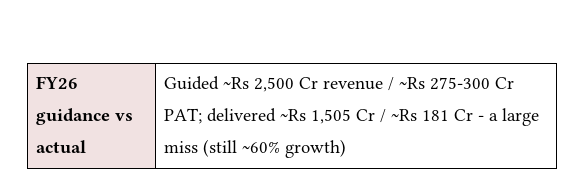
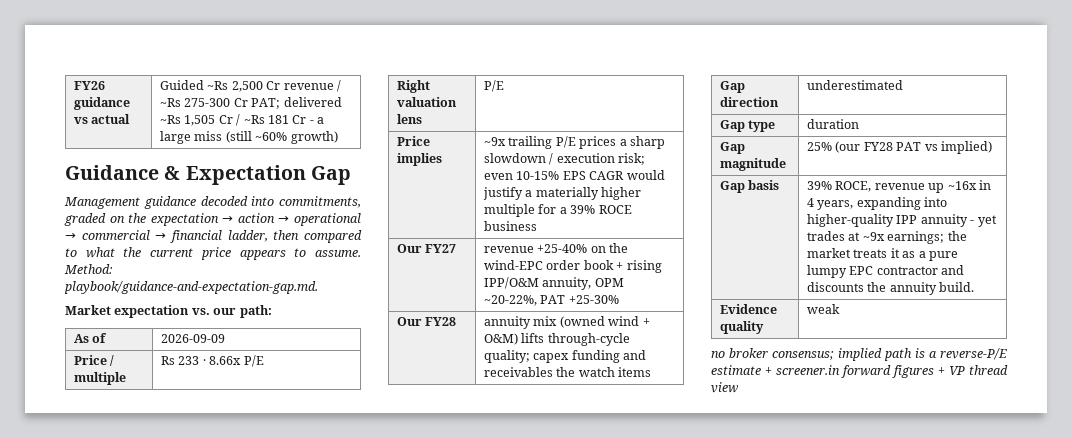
(346, 148) none -> [65,165,351,185] [64,196,361,209] [64,213,362,226] [65,230,362,243] [65,247,361,260] [64,264,113,274] [64,281,318,294] [65,305,272,318] [74,333,108,343] [161,334,226,343] [74,355,115,366] [74,372,127,385] [161,355,264,367] [397,80,431,93] [397,97,458,107] [397,114,423,124] [484,80,505,92] [397,136,431,146] [397,153,443,166] [484,136,665,149] [484,153,646,165] [484,170,665,180] [483,187,642,200] [484,204,632,217] [484,221,538,231] [397,244,457,253] [484,243,629,253] [484,260,662,273] [484,277,624,290] [484,295,619,306] [397,317,457,326] [484,316,650,329] [484,333,630,346] [484,350,647,363] [484,367,652,377] [720,81,746,93] [720,97,780,107] [807,80,904,90] [720,120,776,132] [807,119,860,129] [720,142,746,154] [720,158,787,171] [807,141,992,154] [720,180,780,193] [807,180,991,193] [807,197,948,210] [807,214,997,227] [807,231,967,244] [807,248,958,261] [807,265,965,278] [807,282,975,295] [720,304,778,314] [720,321,765,334] [807,304,841,314] [711,348,1007,361] [711,365,1008,378] [711,382,738,393] // Guidance & Expectation Gap // Management guidance decoded into commitments, graded on the expectation → action → operational → commercial → financial ladder, then compared to what the current price appears to assume. Method: playbook/guidance-and-expectation-gap.md. // Market expectation vs. our path: // As of | 2026-09-09 // Price / multiple | Rs 233 · 8.66x P/E // Right valuation lens | P/E // Price implies | ~9x trailing P/E prices a sharp slowdown / execution risk; even 10-15% EPS CAGR would justify a materially higher multiple for a 39% ROCE business // Our FY27 | revenue +25-40% on the wind-EPC order book + rising IPP/O&M annuity, OPM ~20-22%, PAT +25-30% // Our FY28 | annuity mix (owned wind + O&M) lifts through-cycle quality; capex funding and receivables the watch items // Gap direction | underestimated // Gap type | duration // Gap magnitude | 25% (our FY28 PAT vs implied) // Gap basis | 39% ROCE, revenue up ~16x in 4 years, expanding into higher-quality IPP annuity - yet trades at ~9x earnings; the market treats it as a pure lumpy EPC contractor and discounts the annuity build. // Evidence quality | weak // no broker consensus; implied path is a reverse-P/E estimate + screener.in forward figures + VP thread view

